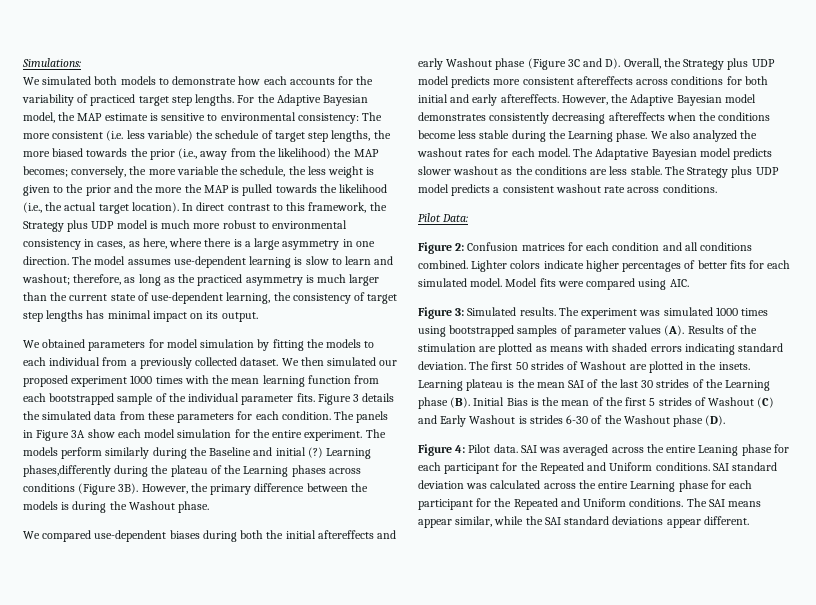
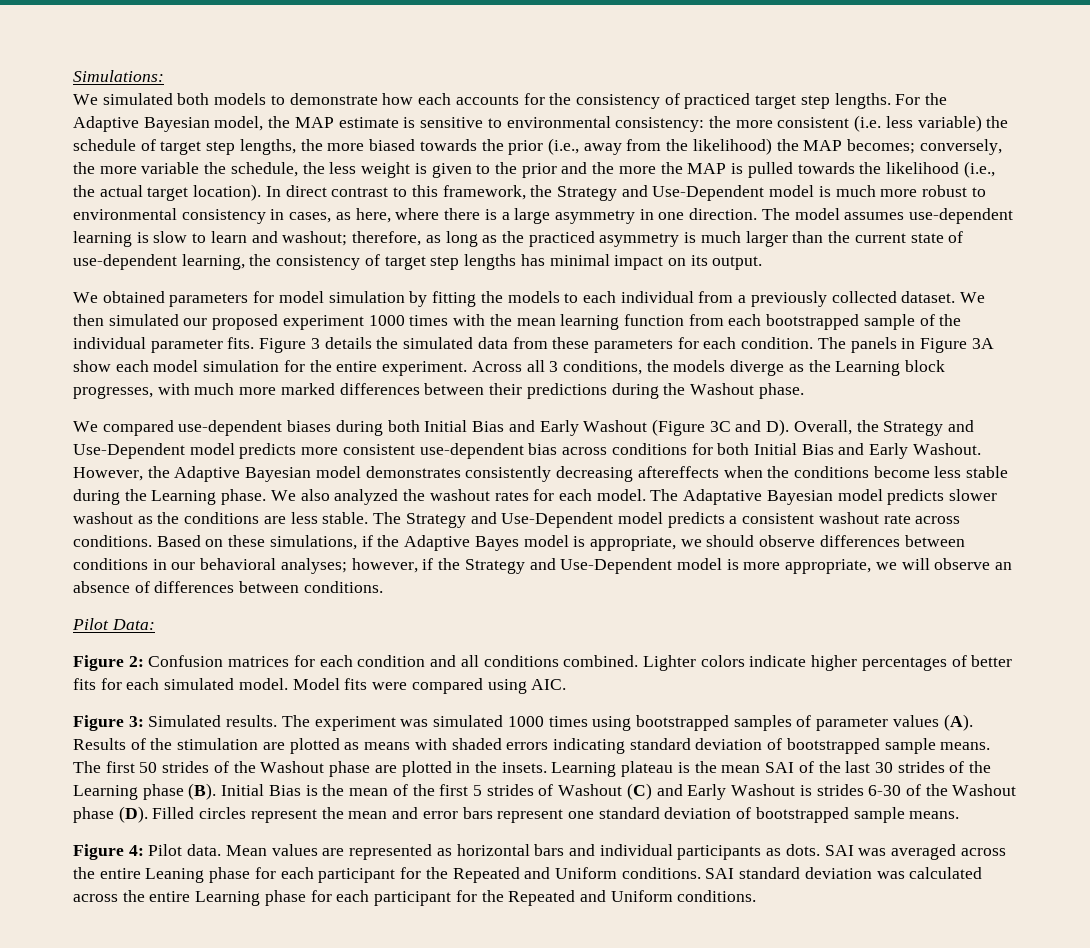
[22,94,74,106] variability -> [575,94,660,109] consistency
[362,112,383,121] The -> [708,116,731,128] the
[67,220,115,232] plus UDP -> [621,185,765,201] and Use-Dependent
[365,429,386,438] [23,447,372,459] [23,465,361,477] [23,483,368,495] [23,501,70,510] The models perform similarly during the Baseline and initial (?) Learning phases,differently during the plateau of the Learning phases across conditions (Figure 3B). However, the primary difference between the models is -> [471,360,946,376] [73,383,607,399] Across all 3 conditions, the models diverge as the Learning block progresses, with much more marked differences between their predictions
[266,530,397,539] [418,58,526,70] the initial aftereffects and early Washout phase -> [424,420,648,436] Initial Bias and Early Washout
[727,58,775,70] plus UDP -> [948,420,975,432] [73,443,185,459] and Use-Dependent
[576,76,633,85] aftereffects -> [419,443,558,459] use-dependent bias
[418,94,559,106] initial and early aftereffects. -> [753,443,981,459] Initial Bias and Early Washout.
[731,166,779,178] plus UDP -> [470,512,614,528] and Use-Dependent
(717, 188) none -> [156,535,965,551] [73,558,1013,574] [73,581,383,593] Based on these simulations, if the Adaptive Bayes model is appropriate, we should observe differences between conditions in our behavioral analyses; however, if the Strategy and Use-Dependent model is more appropriate, we will observe an absence of differences between conditions.
[418,361,466,370] deviation. -> [695,738,991,754] deviation of bootstrapped sample means.
[580,361,627,370] Washout -> [233,761,371,777] the Washout phase
[418,444,518,456] // Figure 4: Pilot data. -> [152,807,960,823] [73,844,820,860] Filled circles represent the mean and error bars represent one standard deviation of bootstrapped sample means. // Figure 4: Pilot data. Mean values are represented as horizontal bars and individual participants as dots.
[686,498,762,507] [418,516,749,528] The SAI means appear similar, while the SAI standard deviations appear different. -> (757, 896) none

